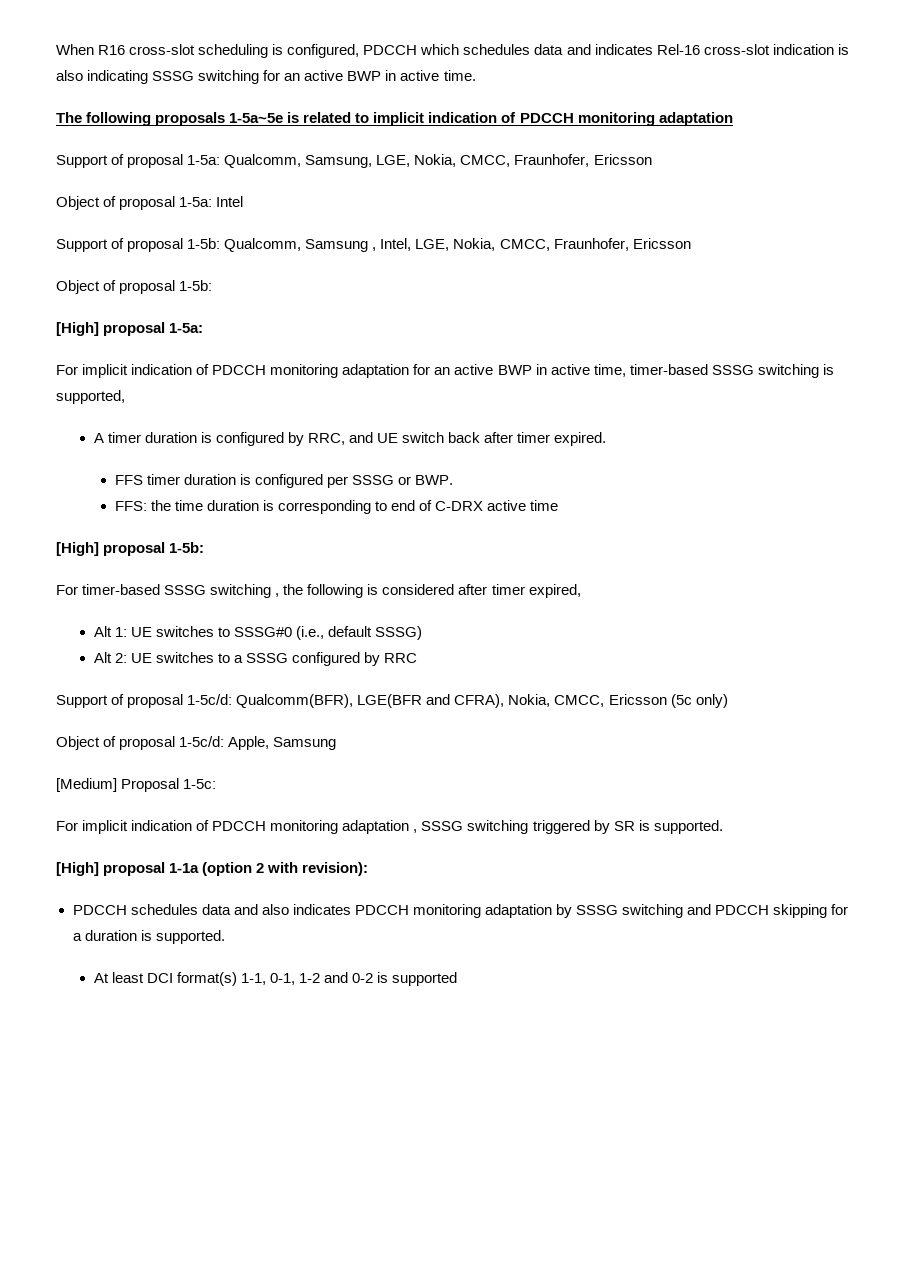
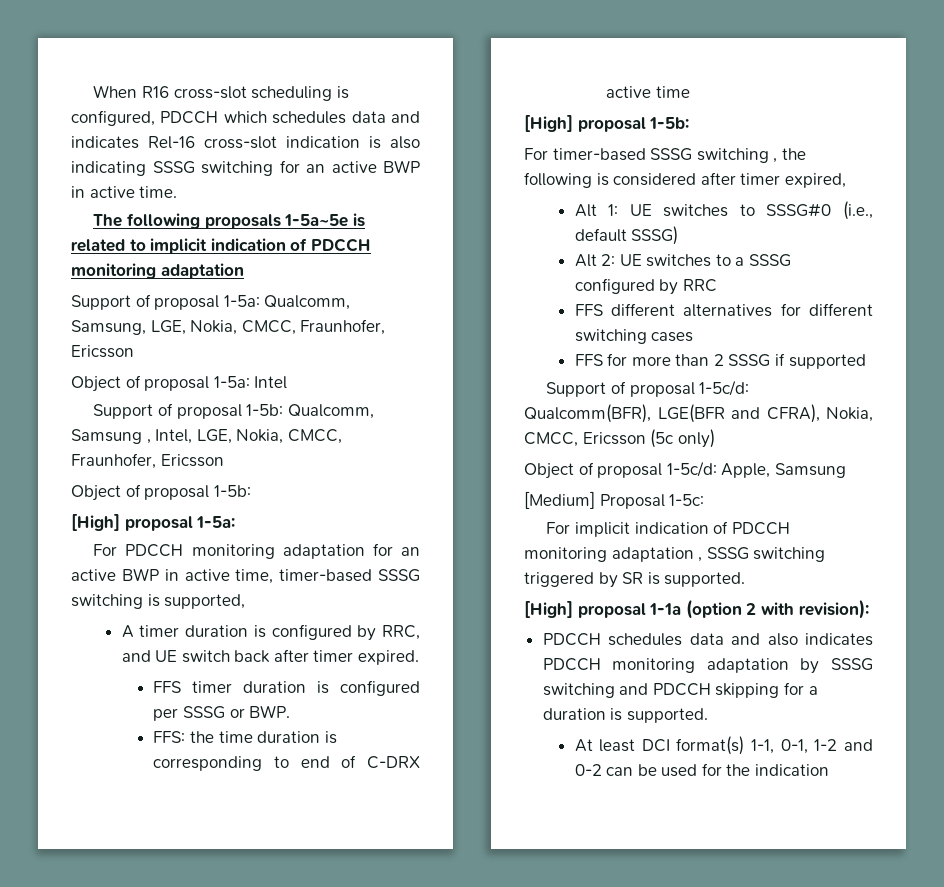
[82,364,210,378] implicit indication of -> (118, 550) none
(417, 658) none -> [574,303,873,317] [574,329,694,344] [574,353,866,369] // FFS different alternatives for different switching cases // FFS for more than 2 SSSG if supported
[376,972,458,986] is supported -> [606,763,830,777] can be used for the indication

